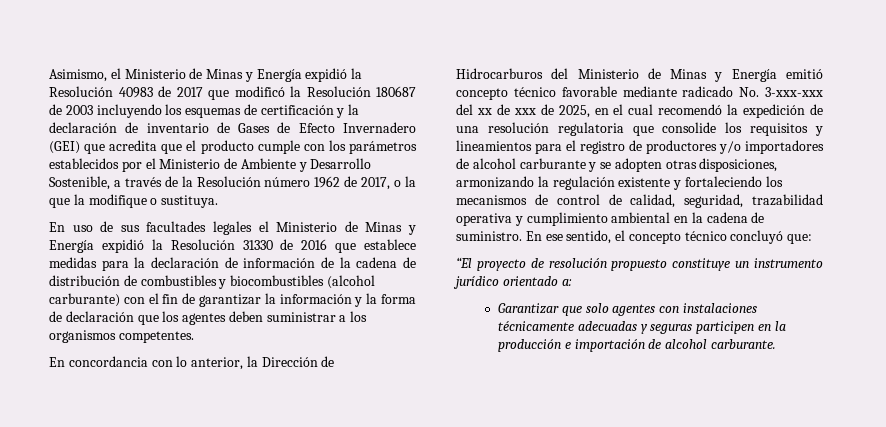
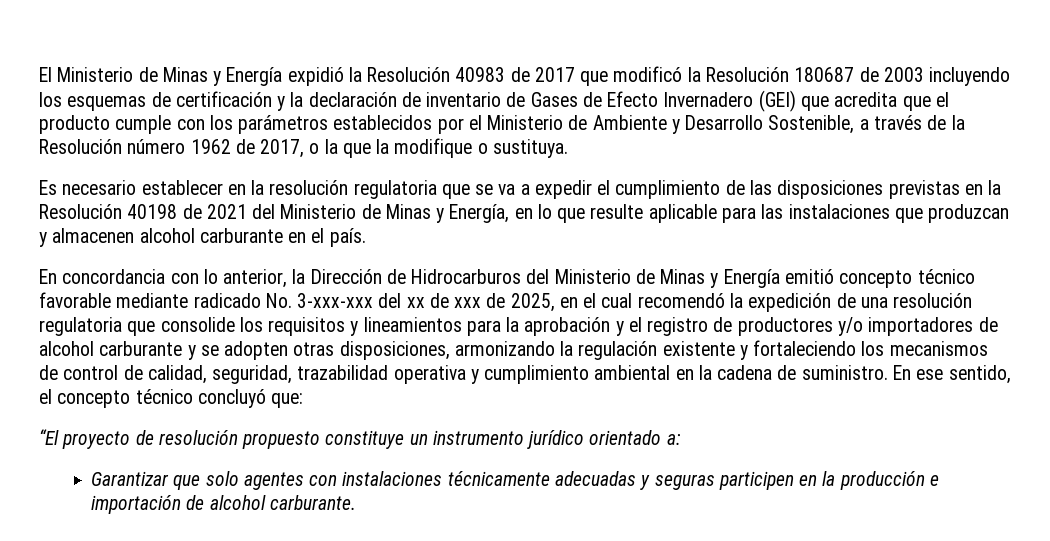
[49,68,121,82] Asimismo, el -> [39,67,52,82] El
[49,221,416,235] [49,239,416,253] [49,257,417,271] [49,275,375,289] [49,293,417,307] [49,311,368,325] [49,330,194,343] En uso de sus facultades legales el Ministerio de Minas y Energía expidió la Resolución 31330 de 2016 que establece medidas para la declaración de información de la cadena de distribución de combustibles y biocombustibles (alcohol carburante) con el fin de garantizar la información y la forma de declaración que los agentes deben suministrar a los organismos competentes. -> [39,180,1002,199] [39,204,1010,223] [39,228,366,247] Es necesario establecer en la resolución regulatoria que se va a expedir el cumplimiento de las disposiciones previstas en la Resolución 40198 de 2021 del Ministerio de Minas y Energía, en lo que resulte aplicable para las instalaciones que produzcan y almacenen alcohol carburante en el país.
(562, 148) none -> [506,317,624,336] la aprobación y

